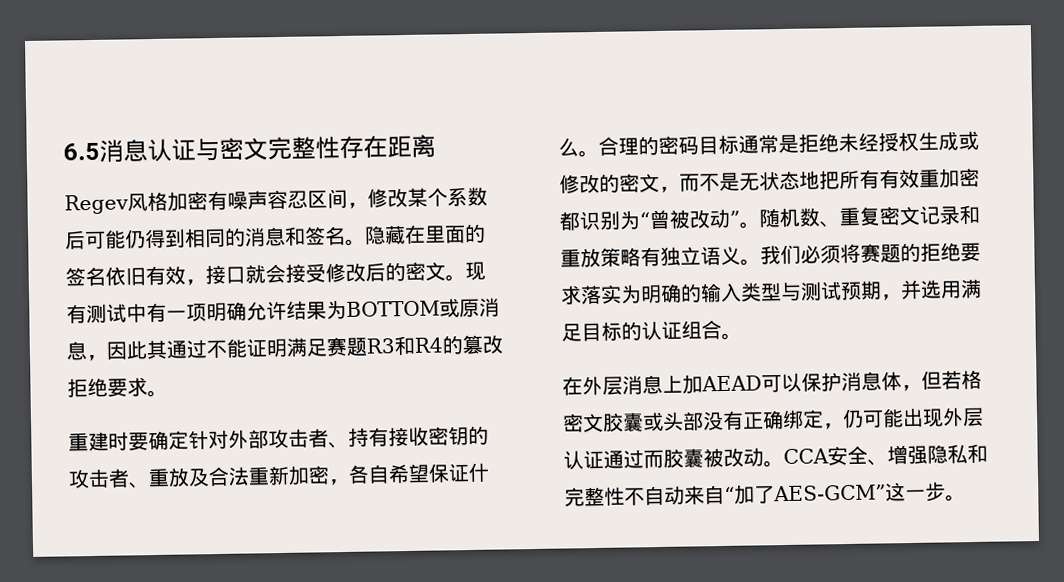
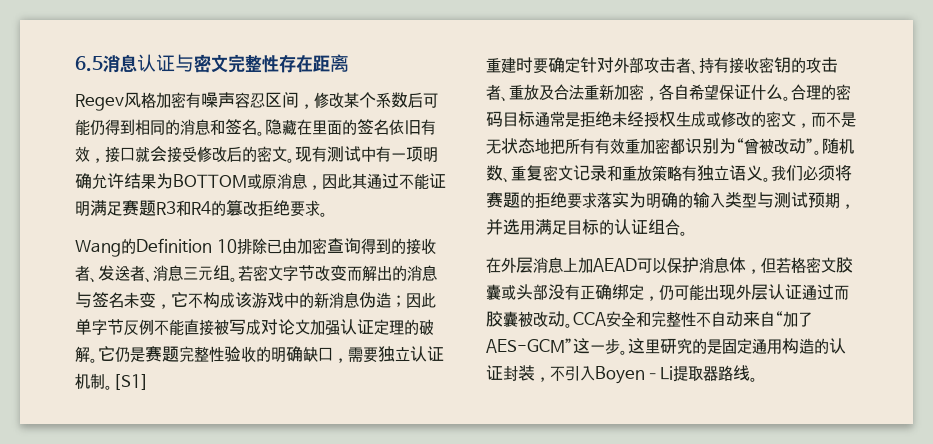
(168, 393) none -> [75,238,436,257] [75,265,437,283] [75,292,436,309] [75,319,434,336] [75,346,444,363] [75,373,149,390] // Wang的Definition 10排除已由加密查询得到的接收者、发送者、消息三元组。若密文字节改变而解出的消息与签名未变，它不构成该游戏中的新消息伪造；因此单字节反例不能直接被写成对论文加强认证定理的破解。它仍是赛题完整性验收的明确缺口，需要独立认证机制。[S1]
[867,444,968,466] 、增强隐私 -> (636, 319) none
(967, 498) none -> [628,338,846,355] [486,365,758,384] 这里研究的是固定通用构造的认证封装，不引入Boyen–Li提取器路线。

